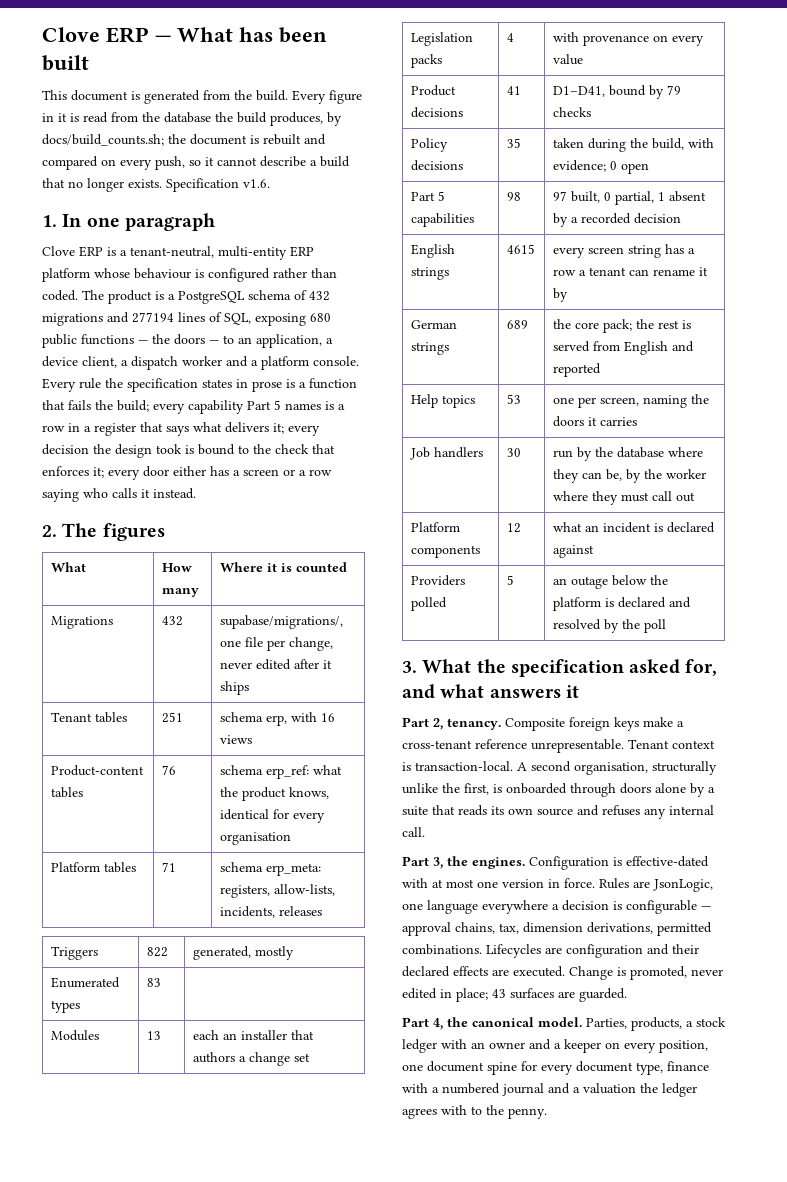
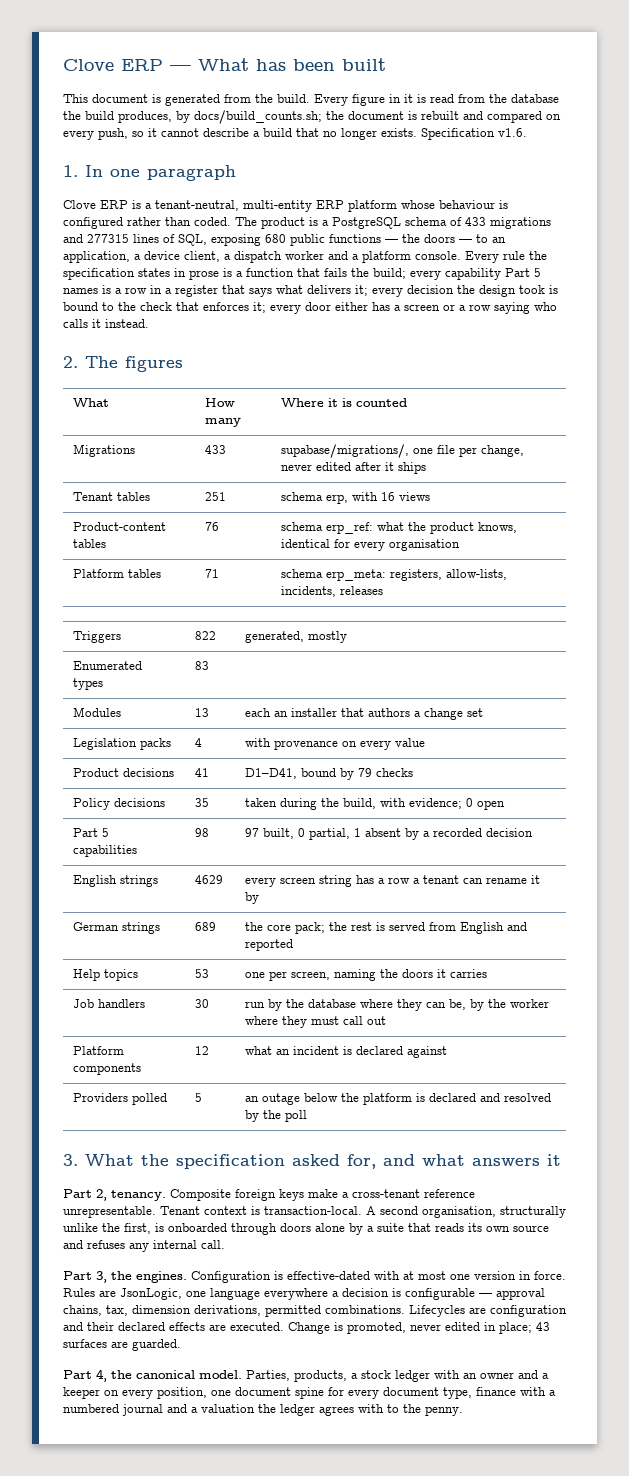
[309,291,330,301] 432 -> [465,217,486,226] 433
[132,312,174,323] 277194 -> [87,234,129,243] 277315
[161,616,183,626] 432 -> [205,445,227,454] 433
[506,244,535,254] 4615 -> [195,875,224,884] 4629

